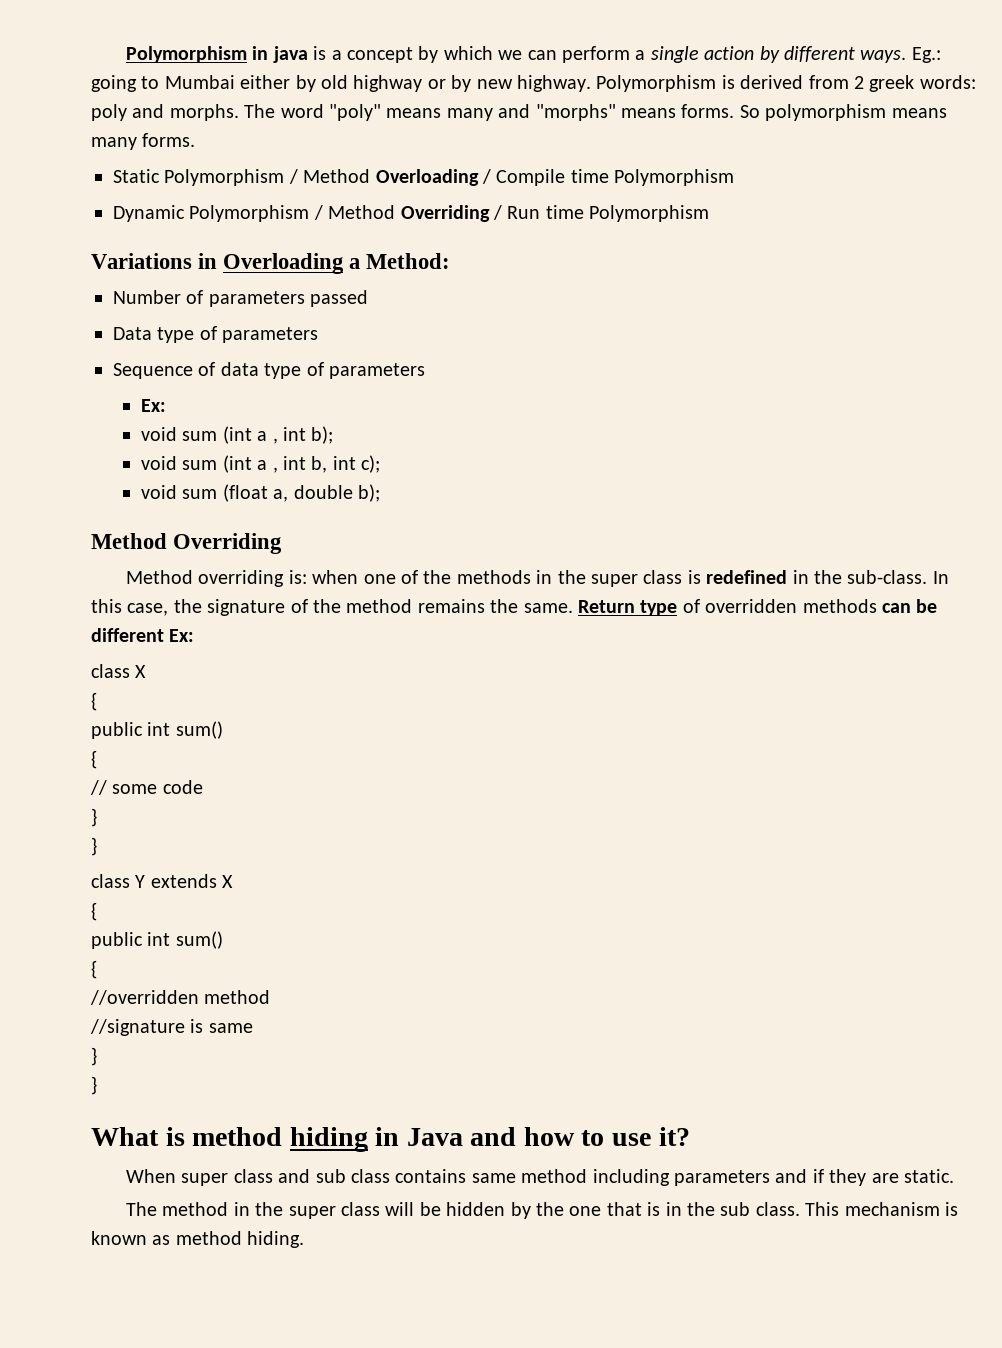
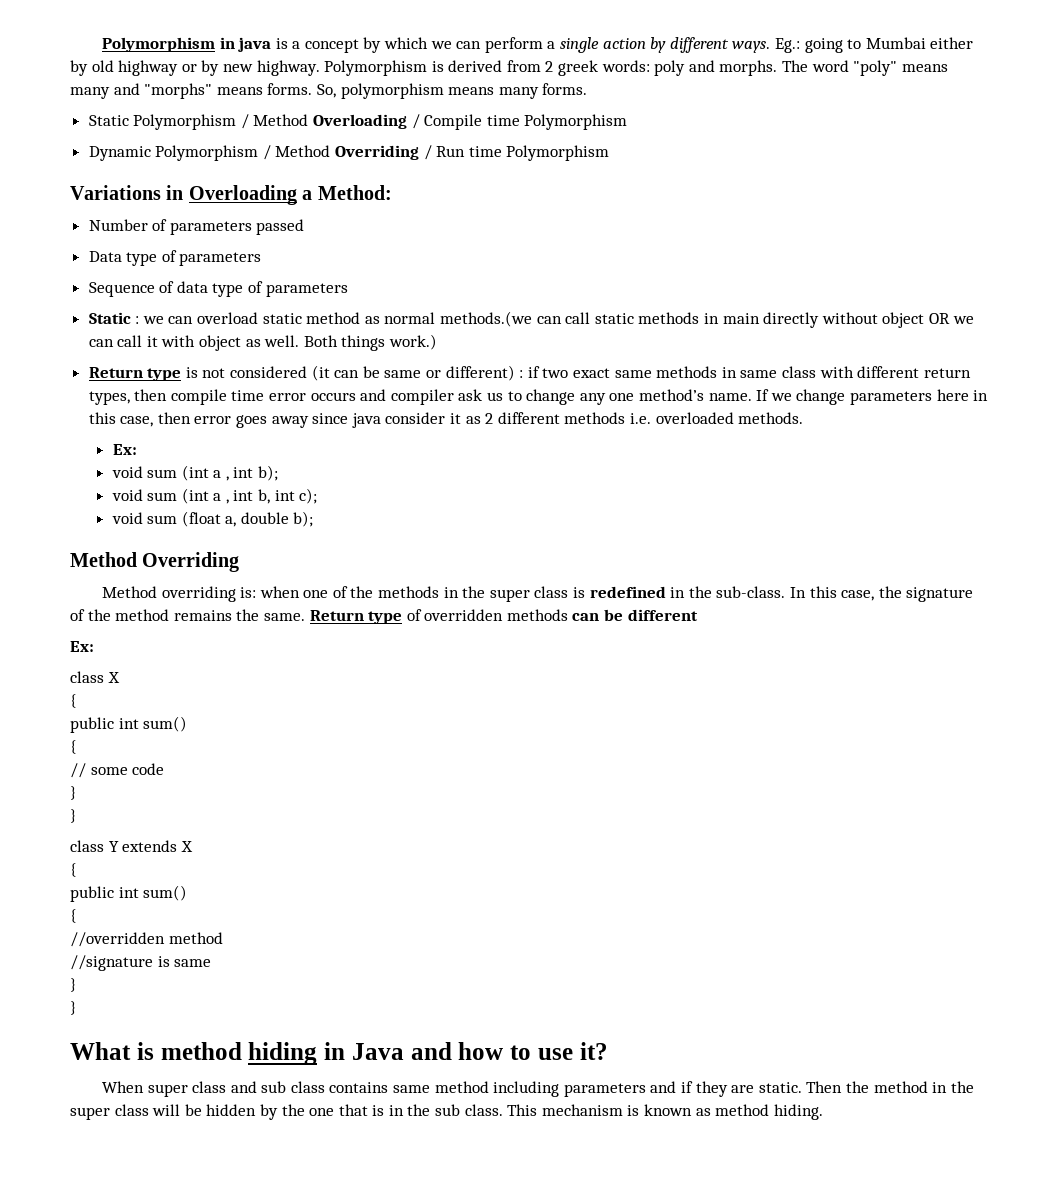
[739,105,760,118] So -> [316,84,336,98] So,
(425, 371) none -> [88,311,974,328] [88,334,438,351] [88,365,971,381] [88,389,989,405] [88,412,804,428] // Static : we can overload static method as normal methods.(we can call static methods in main directly without object OR we can call it with object as well. Both things work.) // Return type is not considered (it can be same or different) : if two exact same methods in same class with different return types, then compile time error occurs and compiler ask us to change any one method’s name. If we change parameters here in this case, then error goes away since java consider it as 2 different methods i.e. overloaded methods.
(164, 635) none -> (698, 615) //
[125,1202,157,1216] // The -> [806,1081,869,1093] Then the

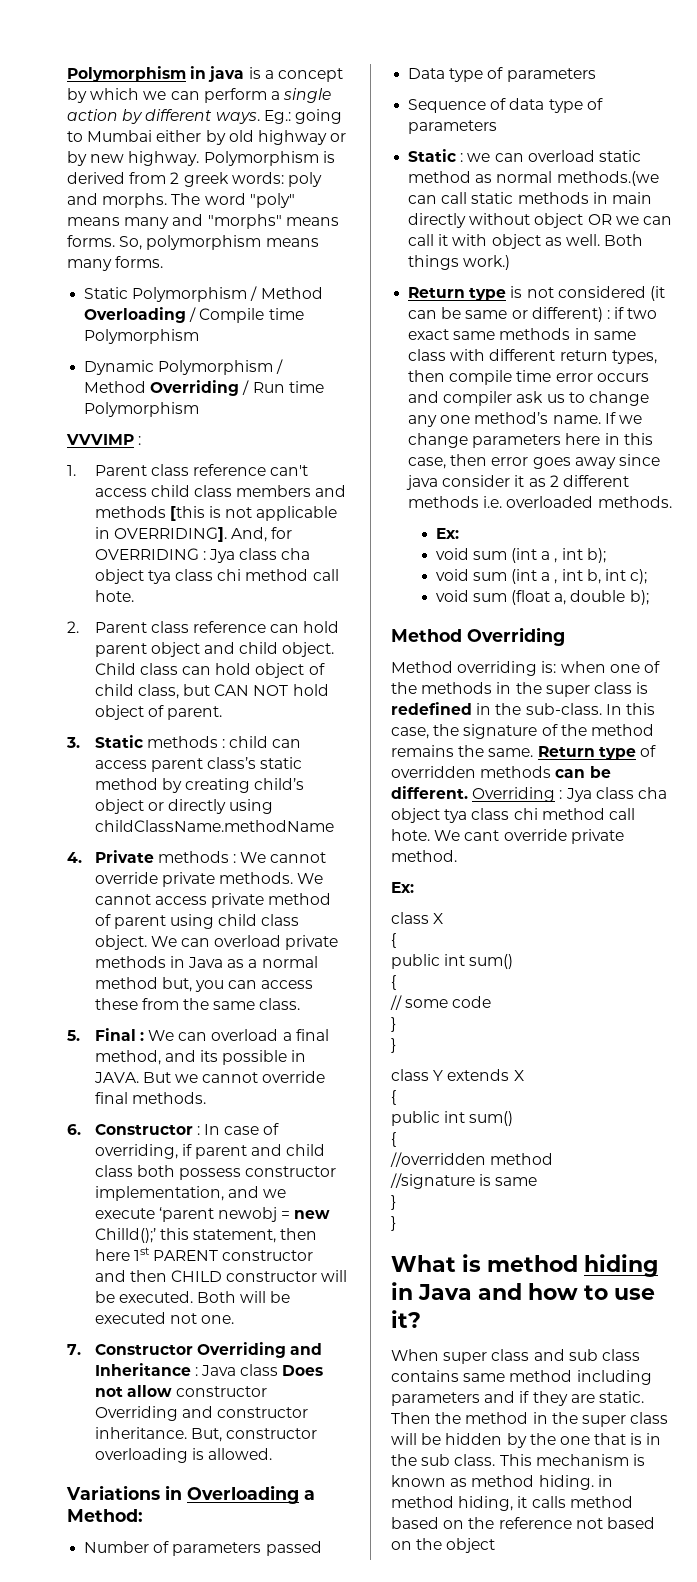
(610, 153) none -> [66,434,142,445] [67,464,309,476] [94,485,347,497] [94,506,338,521] [94,527,293,542] [94,548,311,563] [94,569,339,584] [94,590,134,602] [67,621,340,633] [94,642,335,657] [94,663,325,678] [94,684,329,699] [94,705,223,720] [66,735,302,748] [94,757,303,772] [94,778,305,793] [94,799,274,814] [94,820,334,832] [67,850,327,863] [94,872,324,887] [94,893,332,908] [94,914,300,929] [94,935,339,950] [94,956,318,968] [94,977,314,992] [94,998,301,1010] [67,1028,329,1041] [94,1050,307,1065] [93,1071,326,1083] [94,1092,206,1104] [67,1123,280,1135] [94,1144,326,1159] [94,1165,337,1180] [94,1186,287,1201] [94,1207,331,1222] [94,1228,318,1243] [94,1247,314,1261] [94,1270,348,1282] [94,1291,291,1303] [94,1312,235,1324] [67,1342,323,1358] [94,1363,324,1376] [94,1385,268,1397] [94,1406,309,1421] [94,1427,318,1442] [94,1448,273,1463] // VVVIMP : // 1. Parent class reference can't access child class members and methods [this is not applicable in OVERRIDING]. And, for OVERRIDING : Jya class cha object tya class chi method call hote. // 2. Parent class reference can hold parent object and child object. Child class can hold object of child class, but CAN NOT hold object of parent. // 3. Static methods : child can access parent class’s static method by creating child’s object or directly using childClassName.methodName // 4. Private methods : We cannot override private methods. We cannot access private method of parent using child class object. We can overload private methods in Java as a normal method but, you can access these from the same class. // 5. Final : We can overload a final method, and its possible in JAVA. But we cannot override final methods. // 6. Constructor : In case of overriding, if parent and child class both possess constructor implementation, and we execute ‘parent newobj = new Chilld();’ this statement, then here 1st PARENT constructor and then CHILD constructor will be executed. Both will be executed not one. // 7. Constructor Overriding and Inheritance : Java class Does not allow constructor Overriding and constructor inheritance. But, constructor overloading is allowed.
[627,609,698,621] different -> [391,786,667,802] [391,808,635,823] [391,829,624,844] [391,850,457,862] different. Overriding : Jya class cha object tya class chi method call hote. We cant override private method.
(823, 1112) none -> [597,1475,613,1487] [391,1496,633,1511] [391,1517,655,1529] [391,1538,496,1553] in method hiding, it calls method based on the reference not based on the object

